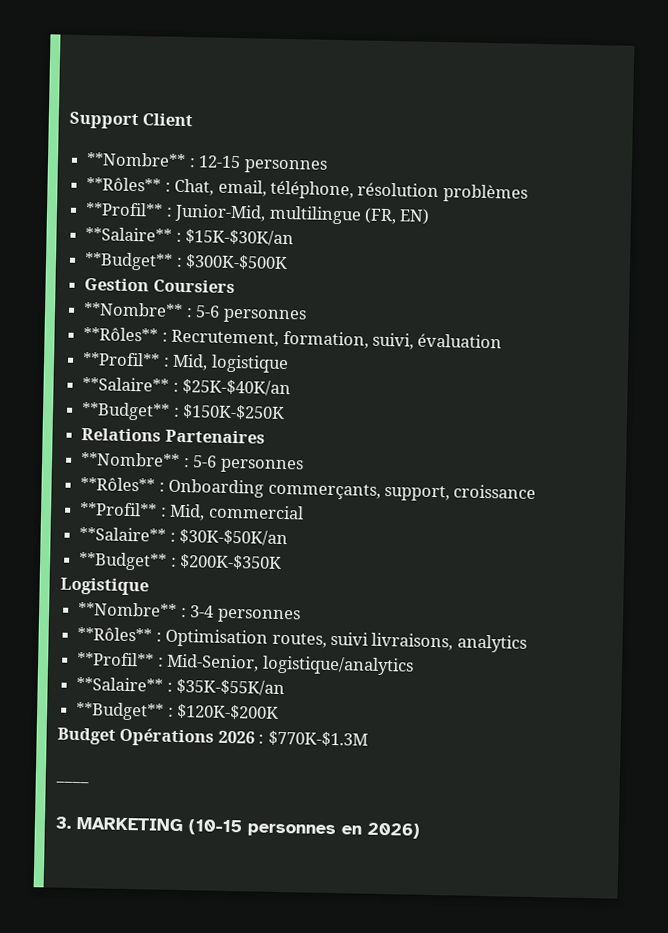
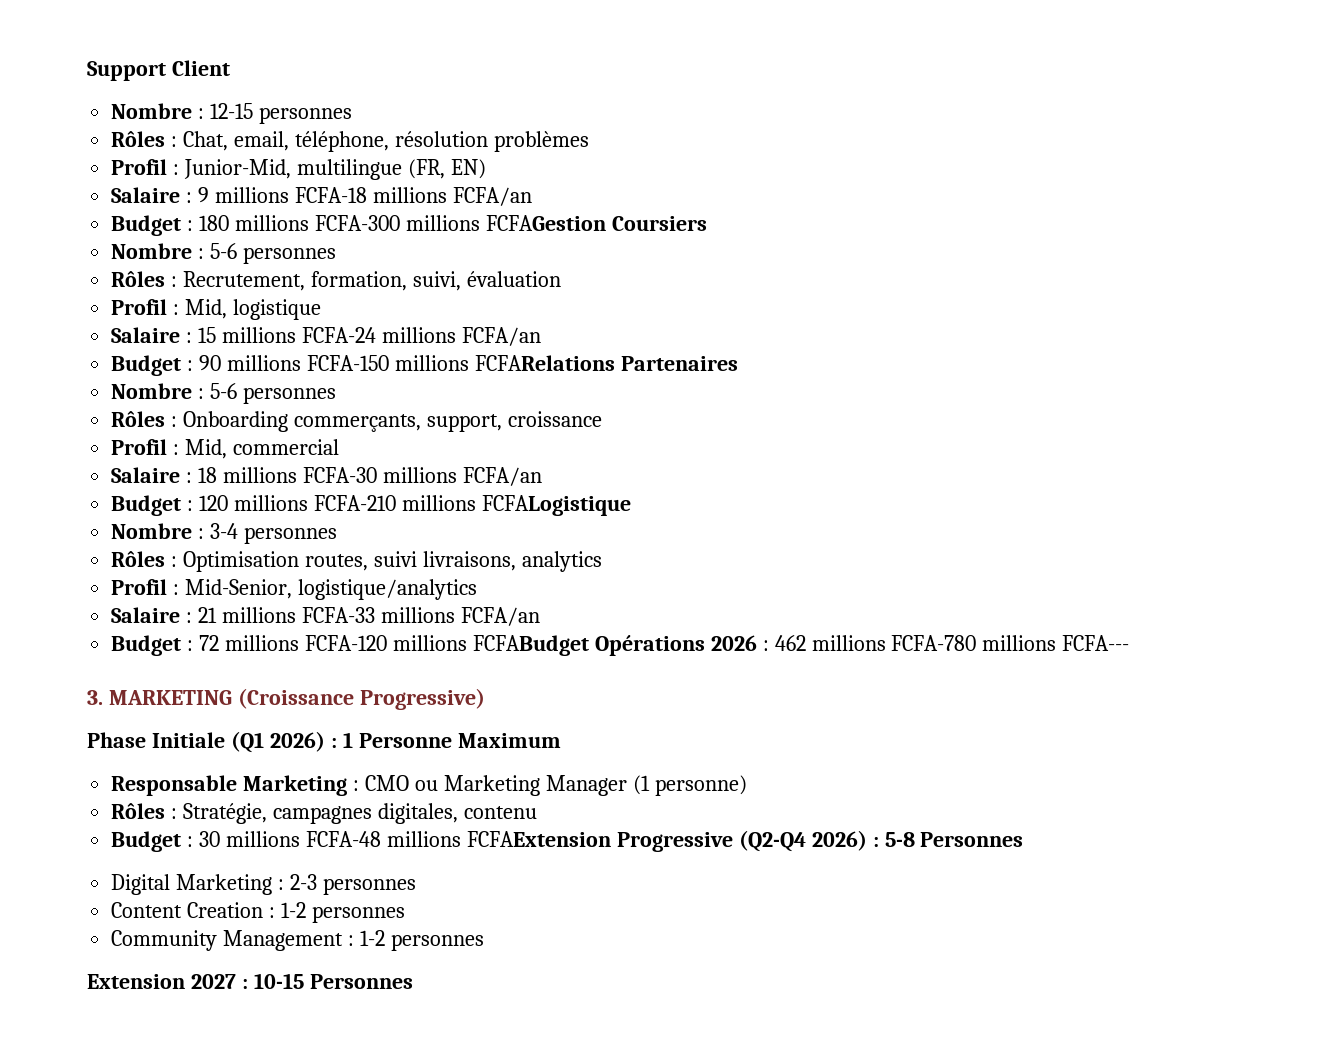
[86,152,187,168] **Nombre** -> [111,103,193,119] Nombre
[86,177,162,192] **Rôles** -> [111,131,166,147] Rôles
[85,202,164,217] **Profil** -> [111,159,168,175] Profil
[85,227,295,247] [84,252,289,271] [84,278,150,292] **Salaire** : $15K-$30K/an // **Budget** : $300K-$500K // Gestion -> [111,187,532,206] [111,215,606,236] Salaire : 9 millions FCFA-18 millions FCFA/an // Budget : 180 millions FCFA-300 millions FCFAGestion
[83,302,307,324] [83,327,159,342] **Nombre** : 5-6 personnes // **Rôles** -> [111,243,337,264] [111,271,166,287] Nombre : 5-6 personnes // Rôles
[82,352,161,367] **Profil** -> [111,299,168,315] Profil
[82,377,292,397] [81,402,286,421] [81,428,162,442] **Salaire** : $25K-$40K/an // **Budget** : $150K-$250K // Relations -> [111,327,541,346] [111,355,615,376] Salaire : 15 millions FCFA-24 millions FCFA/an // Budget : 90 millions FCFA-150 millions FCFARelations
[80,452,304,474] [80,477,156,492] **Nombre** : 5-6 personnes // **Rôles** -> [111,383,337,404] [111,411,166,427] Nombre : 5-6 personnes // Rôles
[79,502,158,517] **Profil** -> [111,439,168,455] Profil
[79,526,289,547] [78,551,283,571] [60,577,149,596] [78,601,178,617] **Salaire** : $30K-$50K/an // **Budget** : $200K-$350K // Logistique // **Nombre** -> [111,467,542,486] [111,495,631,516] [111,523,193,539] Salaire : 18 millions FCFA-30 millions FCFA/an // Budget : 120 millions FCFA-210 millions FCFALogistique // Nombre
[77,626,153,642] **Rôles** -> [111,551,166,567] Rôles
[77,651,155,667] **Profil** -> [111,579,168,595] Profil
[76,676,286,697] [75,701,280,721] [57,727,368,747] [55,780,89,784] [55,816,420,839] **Salaire** : $35K-$55K/an // **Budget** : $120K-$200K // Budget Opérations 2026 : $770K-$1.3M // ____ // 3. MARKETING (10-15 personnes en 2026) -> [111,607,540,626] [111,635,1130,656] [87,688,485,710] [87,731,561,753] [111,775,747,796] [111,803,537,824] [111,830,1024,852] [111,874,416,895] [111,902,405,923] [111,930,484,951] [87,973,413,989] Salaire : 21 millions FCFA-33 millions FCFA/an // Budget : 72 millions FCFA-120 millions FCFABudget Opérations 2026 : 462 millions FCFA-780 millions FCFA--- // 3. MARKETING (Croissance Progressive) // Phase Initiale (Q1 2026) : 1 Personne Maximum // Responsable Marketing : CMO ou Marketing Manager (1 personne) // Rôles : Stratégie, campagnes digitales, contenu // Budget : 30 millions FCFA-48 millions FCFAExtension Progressive (Q2-Q4 2026) : 5-8 Personnes // Digital Marketing : 2-3 personnes // Content Creation : 1-2 personnes // Community Management : 1-2 personnes // Extension 2027 : 10-15 Personnes

